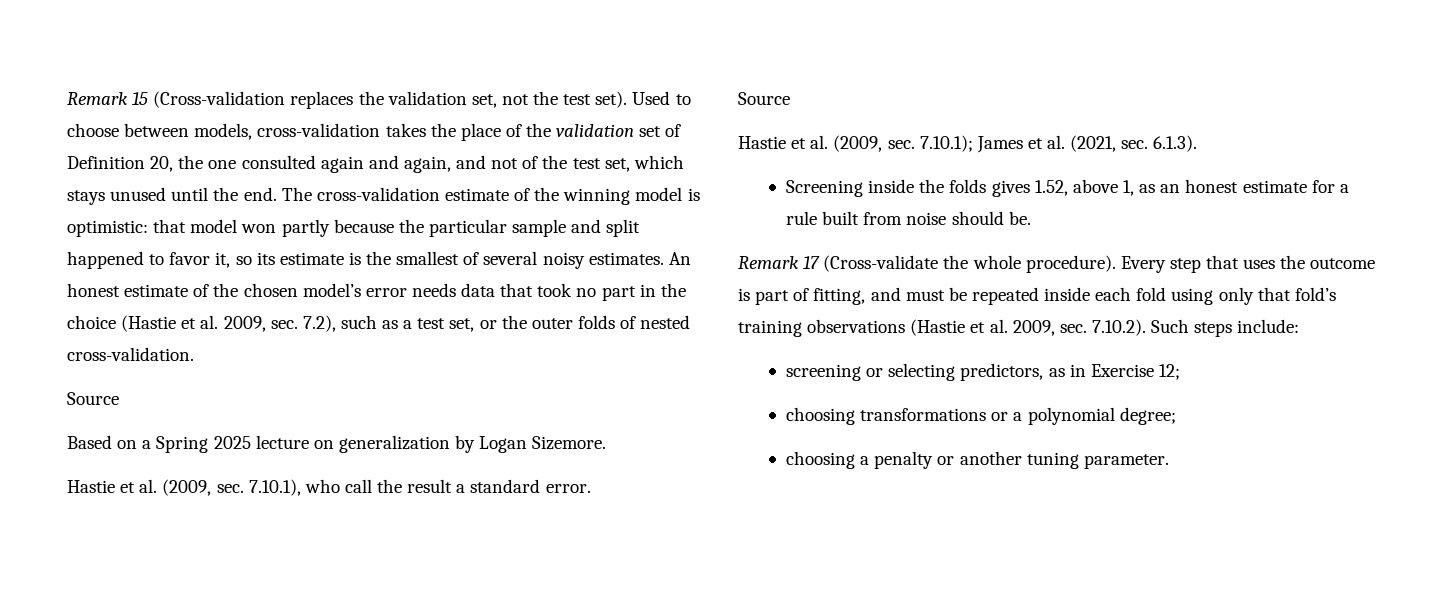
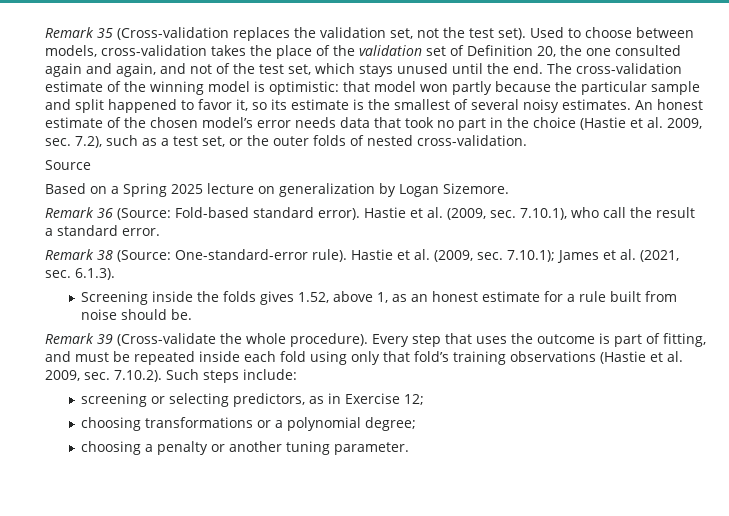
[67,92,149,105] Remark 15 -> [45,27,113,38] Remark 35
(607, 443) none -> [45,207,360,220] Remark 36 (Source: Fold-based standard error).
[738,92,790,105] Source // -> [45,249,347,262] Remark 38 (Source: One-standard-error rule).
[803,256,821,269] 17 -> [97,334,113,344] 39

